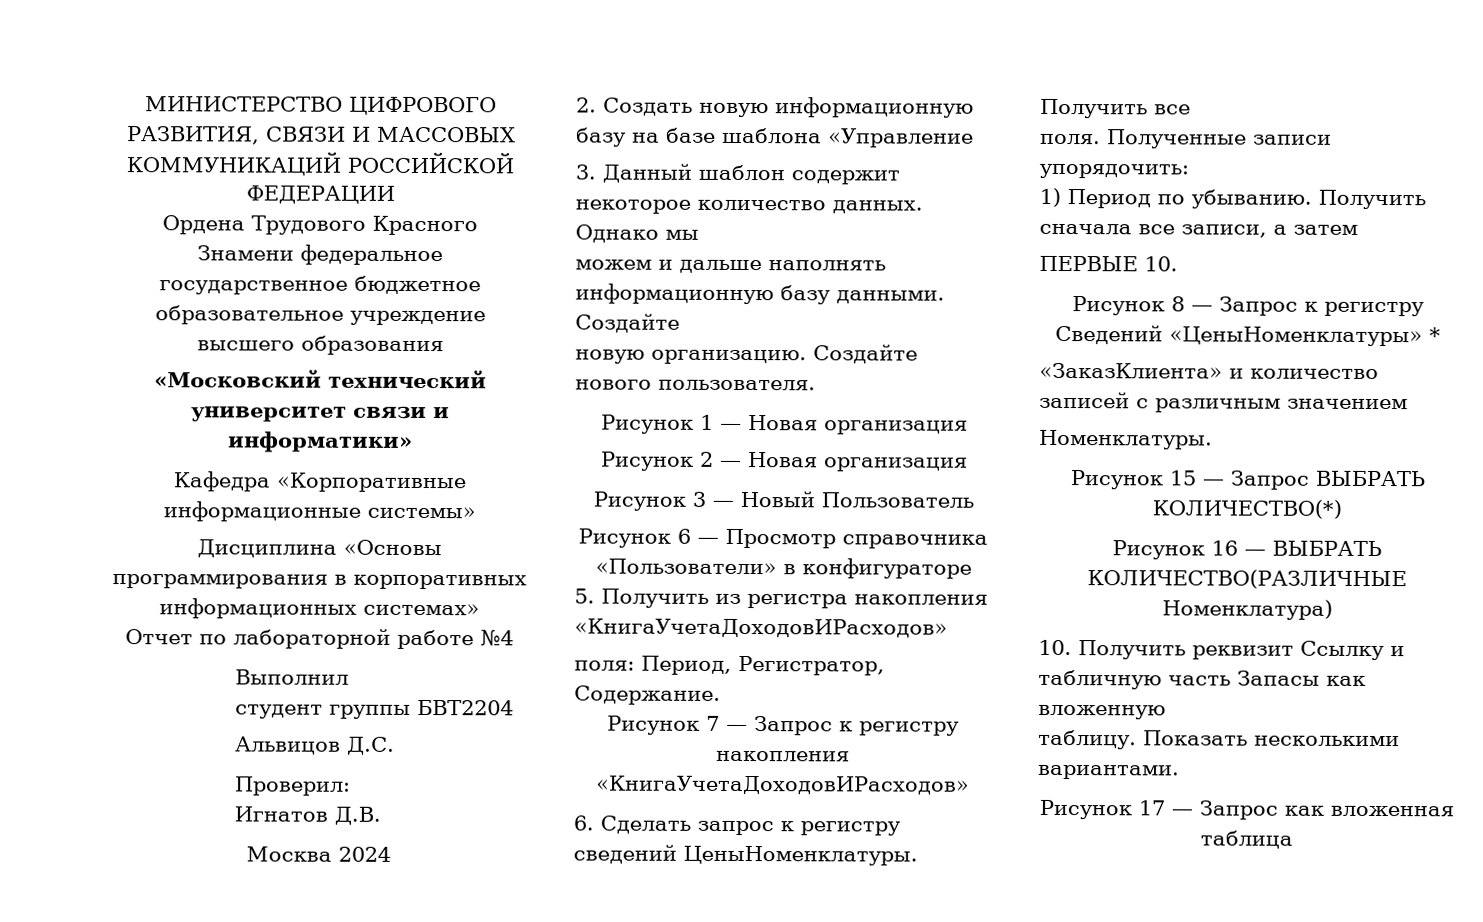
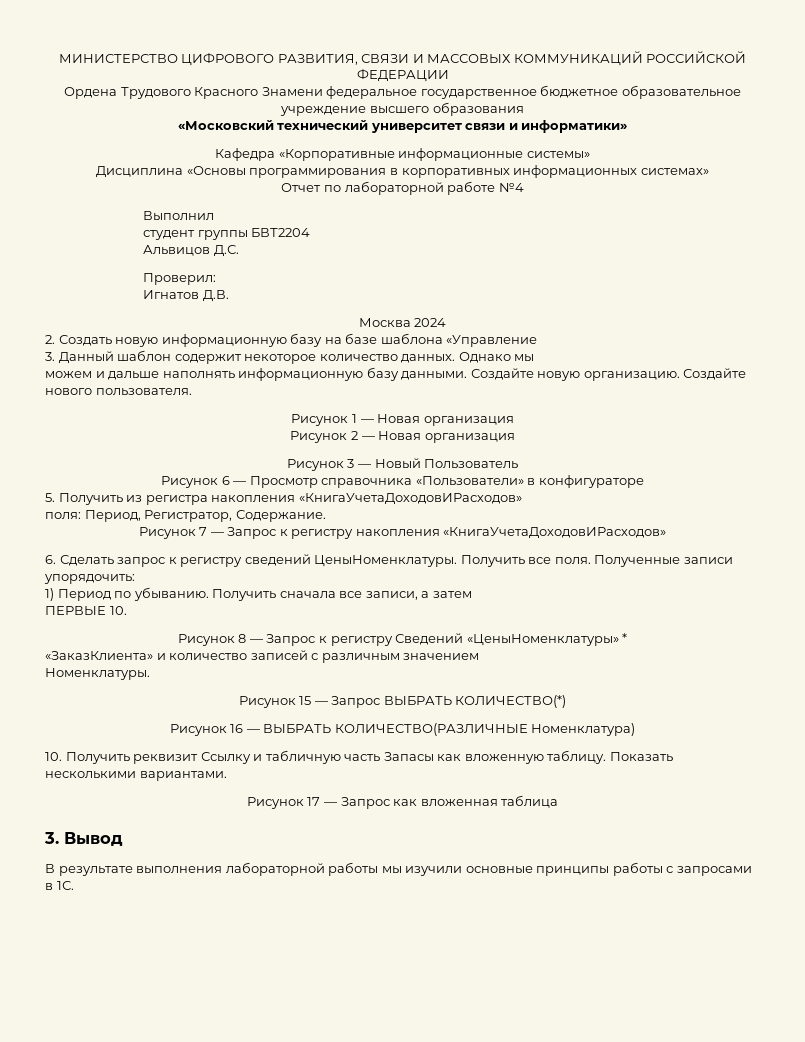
(680, 323) // -> (534, 374) none
(1191, 109) // -> (552, 560) none
(1166, 712) // -> (544, 759) none
(1293, 839) none -> [44,832,123,846] [45,862,752,876] [45,881,74,890] // 3. Вывод // В результате выполнения лабораторной работы мы изучили основные принципы работы с запросами в 1С.

